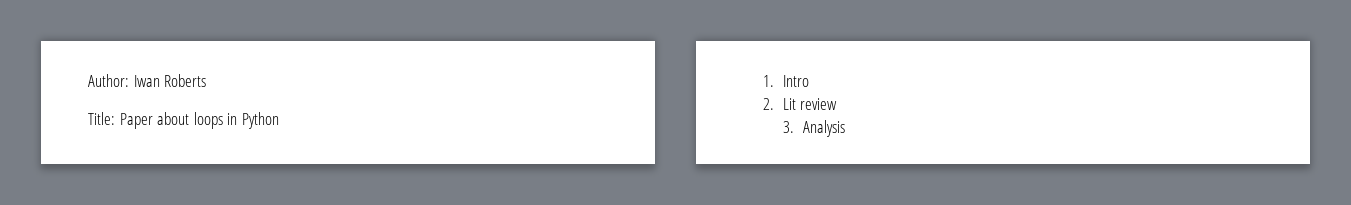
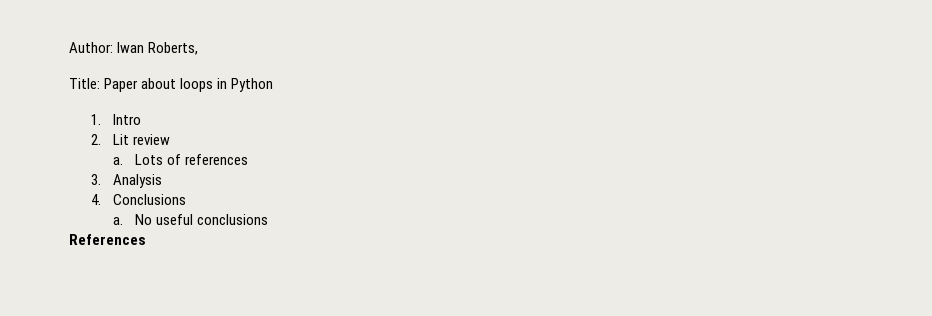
[164,74,207,87] Roberts -> [148,42,199,55] Roberts,
[782,120,845,137] 3. Analysis -> [112,154,249,165] [90,174,162,188] [90,194,186,205] [112,214,269,225] [69,234,146,245] a. Lots of references // 3. Analysis // 4. Conclusions // a. No useful conclusions // References

